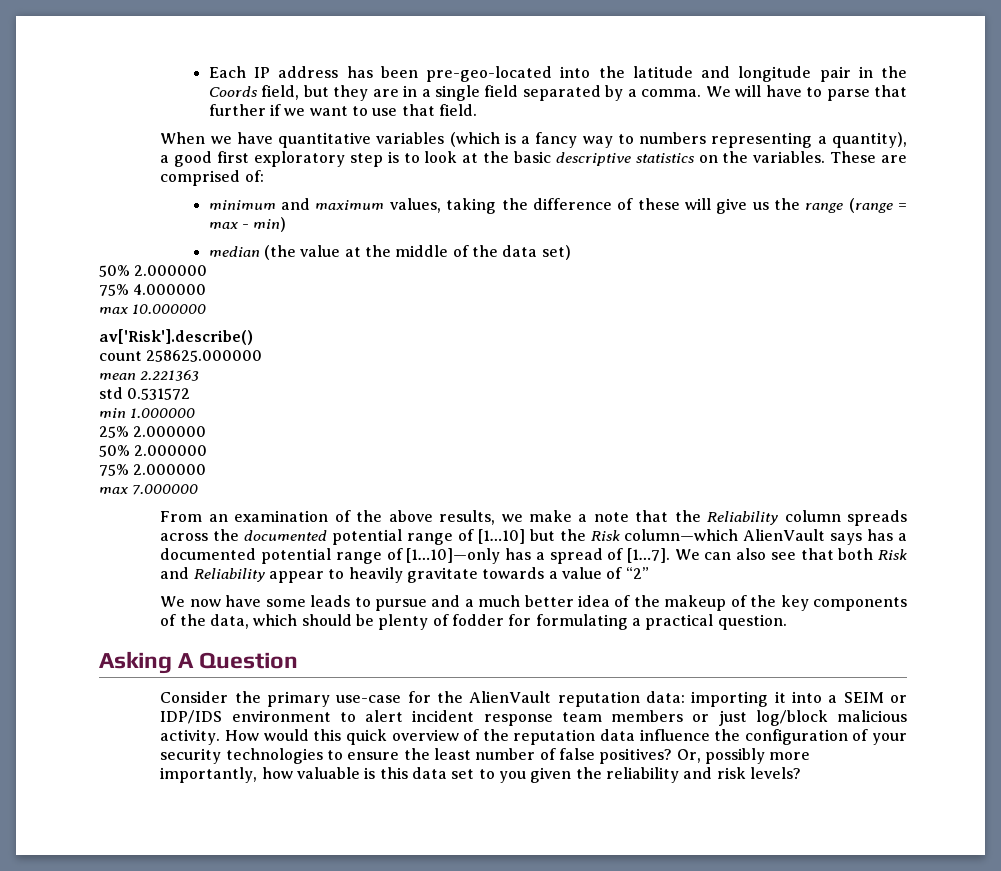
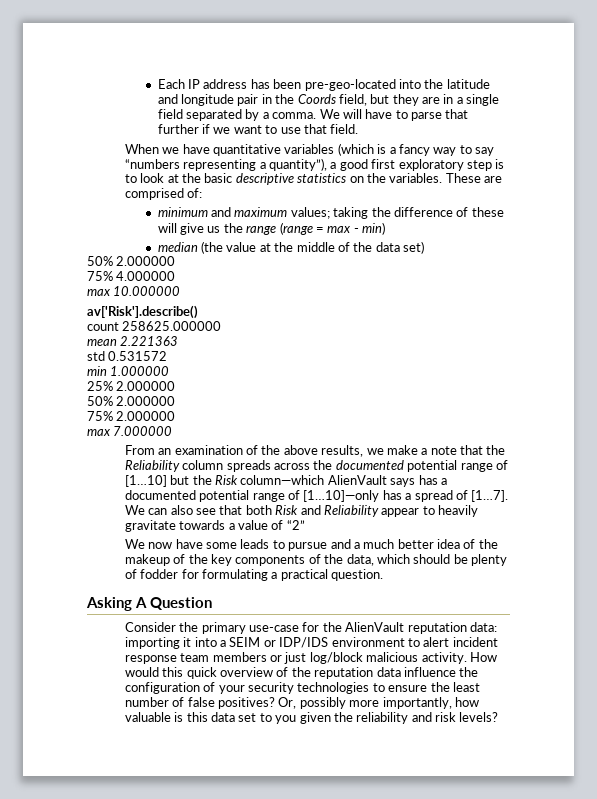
[639,132,707,144] numbers -> [475,147,495,156] [124,159,180,169] say “numbers
[832,132,908,148] quantity), -> [269,158,328,171] quantity”),
[389,198,441,213] values, -> [290,207,330,219] values;

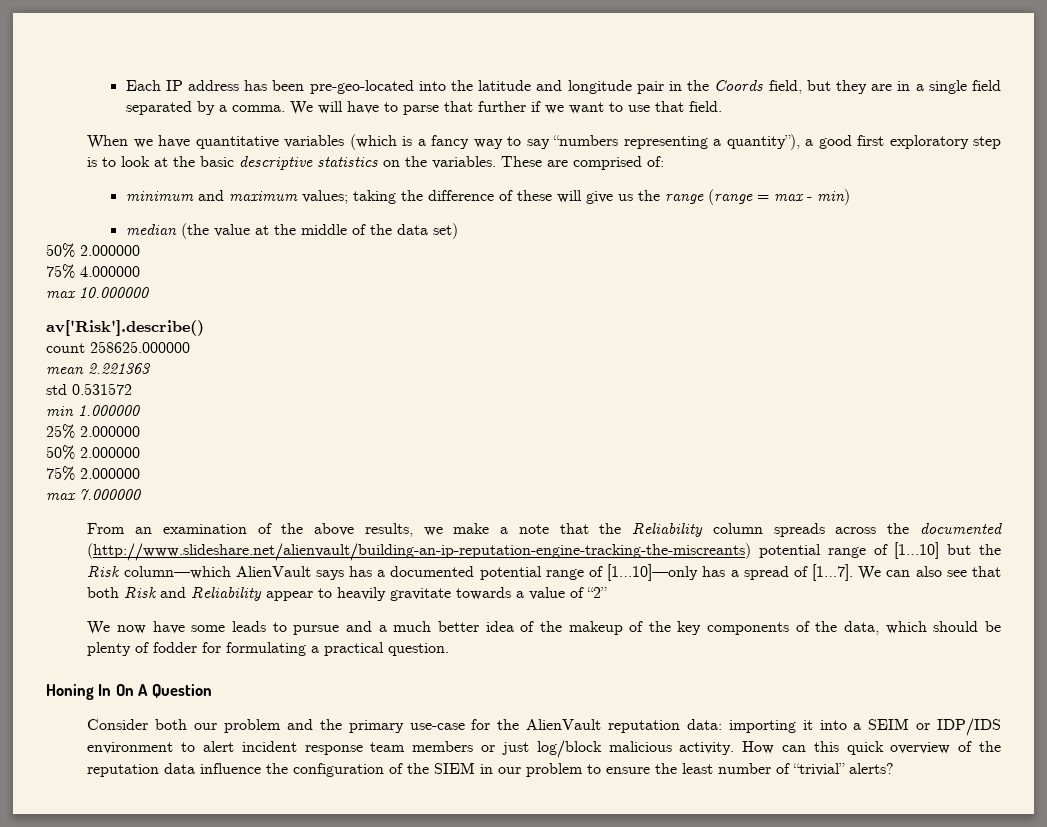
(404, 465) none -> [87,543,752,561] (http://www.slideshare.net/alienvault/building-an-ip-reputation-engine-tracking-the-miscreants)
[86,597,132,611] Asking -> [46,684,134,700] Honing In On
(176, 627) none -> [155,719,313,733] both our problem and
[124,667,159,677] would -> [781,745,806,752] can
[218,682,370,694] your security technologies -> [407,762,584,777] the SIEM in our problem
[187,697,479,709] [124,712,499,724] false positives? Or, possibly more importantly, how valuable is this data set to you given the reliability and risk levels? -> [793,763,895,776] “trivial” alerts?

